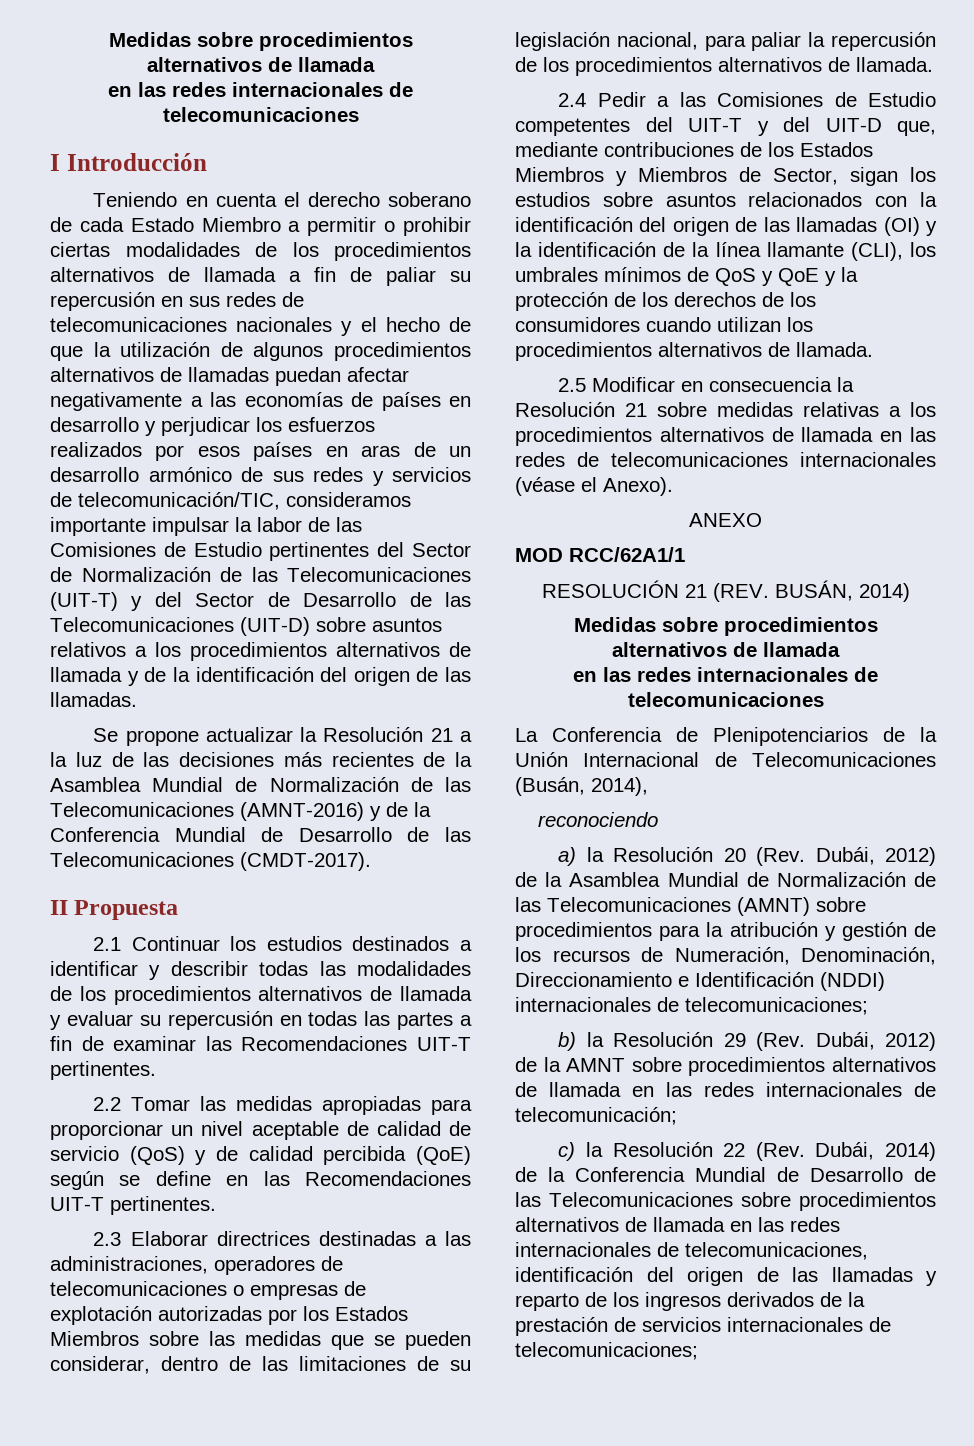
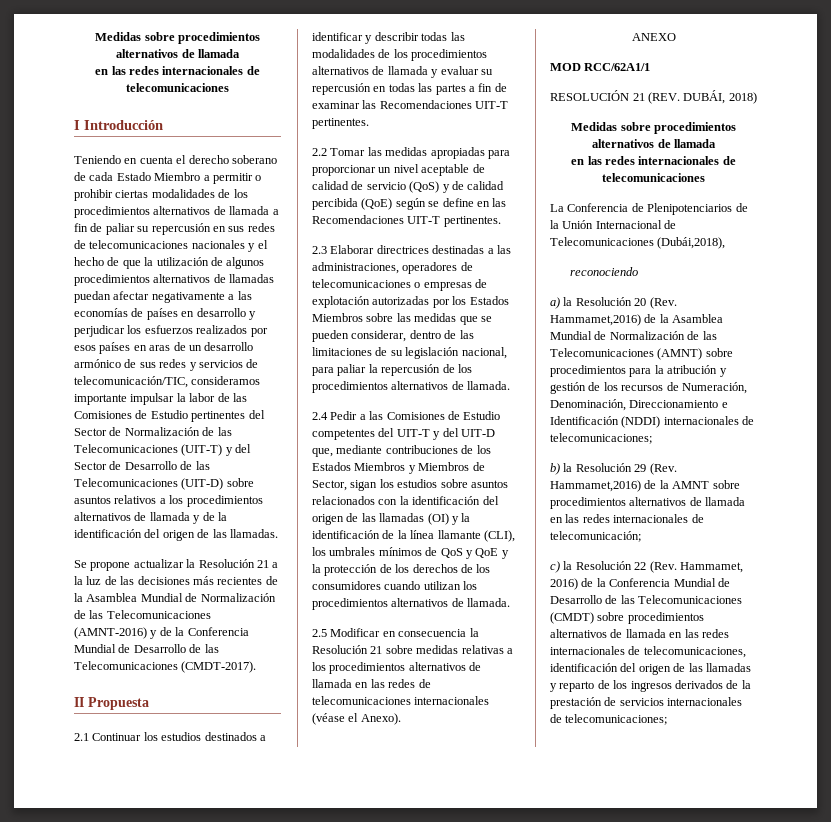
[774,580,910,602] BUSÁN, 2014) -> [683,90,757,104] DUBÁI, 2018)
[515,777,648,796] (Busán, 2014), -> [657,237,726,249] (Dubái,2018),
[815,847,936,866] Dubái, 2012) -> [550,314,641,326] Hammamet,2016)
[815,1032,936,1051] Dubái, 2012) -> [550,480,641,492] Hammamet,2016)
[815,1142,936,1161] [515,1167,936,1182] [515,1192,733,1207] Dubái, 2014) de la Conferencia Mundial de Desarrollo de las Telecomunicaciones -> [679,562,743,573] [550,578,730,590] [550,595,743,604] [550,612,594,624] Hammamet, 2016) de la Conferencia Mundial de Desarrollo de las Telecomunicaciones (CMDT)

